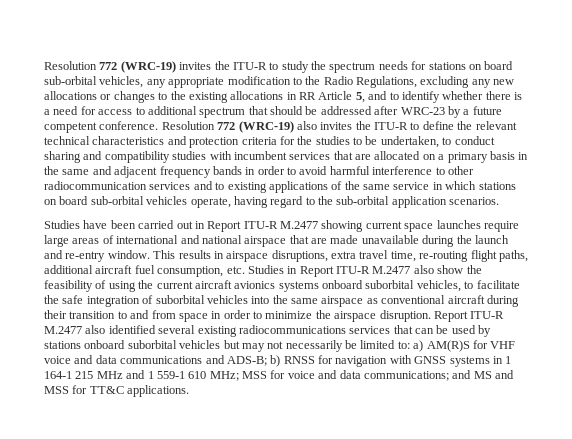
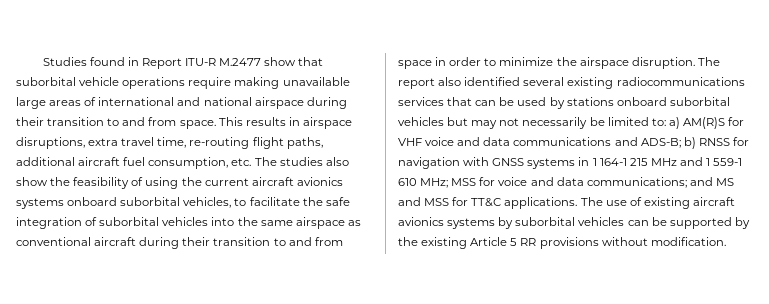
[44,61,514,73] [44,76,515,88] [44,91,522,103] [44,106,502,118] [44,121,517,133] [44,136,495,148] [44,151,529,163] [44,166,474,178] [44,181,516,193] [44,196,500,208] [44,220,519,232] Resolution 772 (WRC-19) invites the ITU-R to study the spectrum needs for stations on board sub-orbital vehicles, any appropriate modification to the Radio Regulations, excluding any new allocations or changes to the existing allocations in RR Article 5, and to identify whether there is a need for access to additional spectrum that should be addressed after WRC-23 by a future competent conference. Resolution 772 (WRC-19) also invites the ITU-R to define the relevant technical characteristics and protection criteria for the studies to be undertaken, to conduct sharing and compatibility studies with incumbent services that are allocated on a primary basis in the same and adjacent frequency bands in order to avoid harmful interference to other radiocommunication services and to existing applications of the same service in which stations on board sub-orbital vehicles operate, having regard to the sub-orbital application scenarios. // Studies have been carried out in Report ITU-R M.2477 showing current space launches require -> [42,57,324,69] [16,77,350,89] Studies found in Report ITU-R M.2477 show that suborbital vehicle operations require making unavailable
[289,235,509,247] [44,250,150,262] that are made unavailable during the launch and re-entry window. -> [306,97,347,109] [16,117,216,129] during their transition to and from space.
[247,265,411,277] Studies in Report ITU-R M.2477 -> [254,157,323,166] The studies
[433,311,505,322] [44,326,82,334] Report ITU-R M.2477 -> [697,57,720,66] [398,78,435,89] The report
(190, 391) none -> [580,197,735,209] [398,217,750,229] [398,237,726,249] The use of existing aircraft avionics systems by suborbital vehicles can be supported by the existing Article 5 RR provisions without modification.

